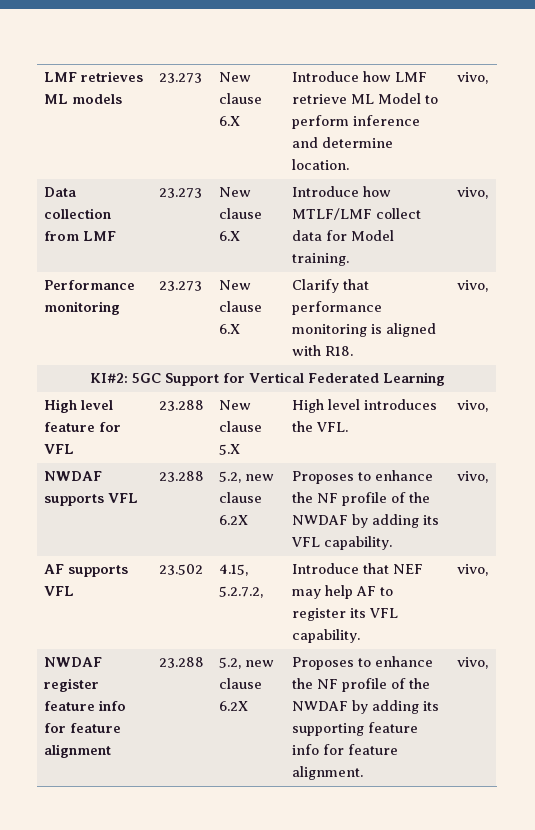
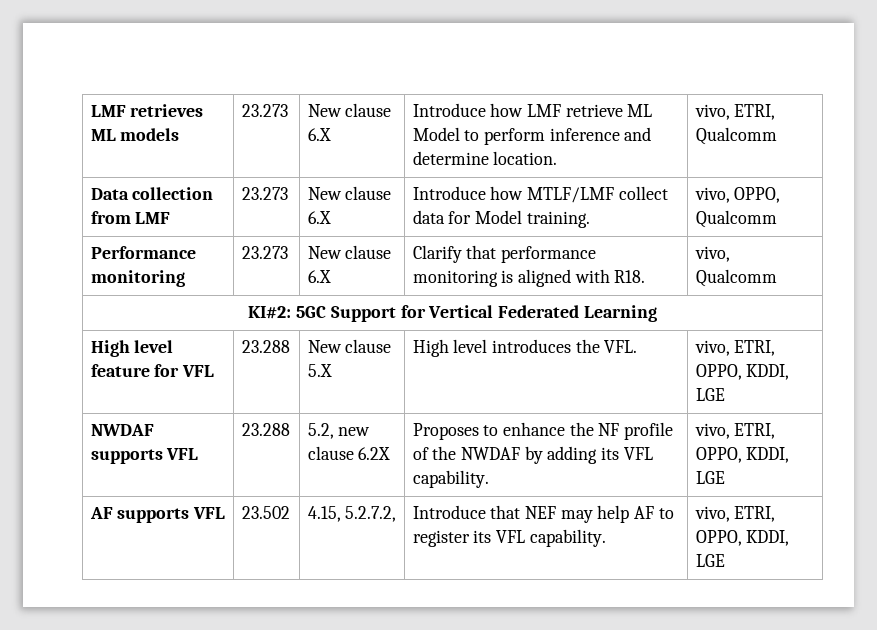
(489, 78) none -> [734,104,776,120] [695,127,777,145] ETRI, Qualcomm
(489, 193) none -> [734,187,781,203] [695,210,777,228] OPPO, Qualcomm
(489, 286) none -> [695,269,777,287] Qualcomm
(489, 406) none -> [734,340,776,356] [695,364,790,380] [695,388,725,401] ETRI, OPPO, KDDI, LGE
(489, 477) none -> [734,423,776,439] [695,447,790,463] [695,471,725,484] ETRI, OPPO, KDDI, LGE
[44,657,103,667] [44,678,100,692] [44,700,127,711] [44,723,122,733] [44,744,112,758] [159,657,205,668] [219,657,275,669] [219,678,263,689] [219,701,249,711] [292,656,434,670] [292,678,431,692] [292,700,440,714] [292,722,419,736] [292,744,399,755] [292,766,364,780] [457,657,489,669] // NWDAF register feature info for feature alignment | 23.288 | 5.2, new clause 6.2X | Proposes to enhance the NF profile of the NWDAF by adding its supporting feature info for feature alignment. | vivo, -> [734,506,776,522] [695,530,790,546] [695,554,725,567] ETRI, OPPO, KDDI, LGE

